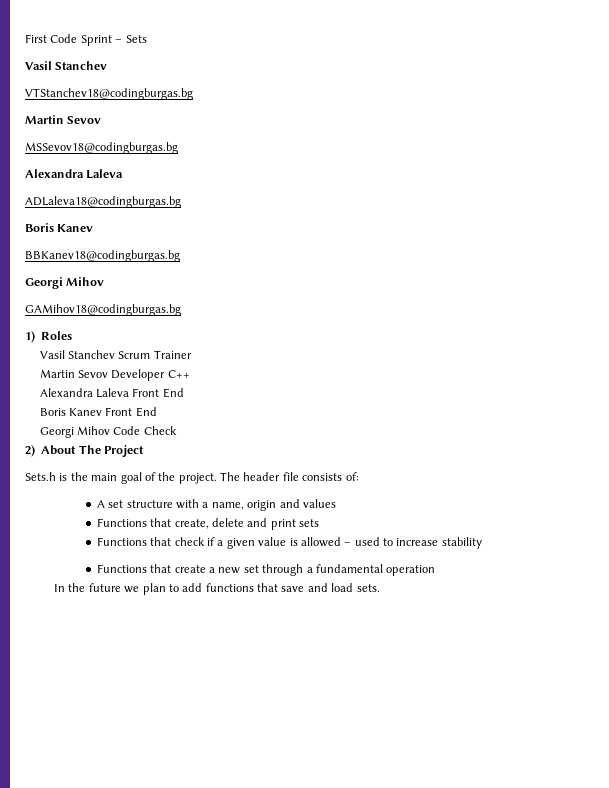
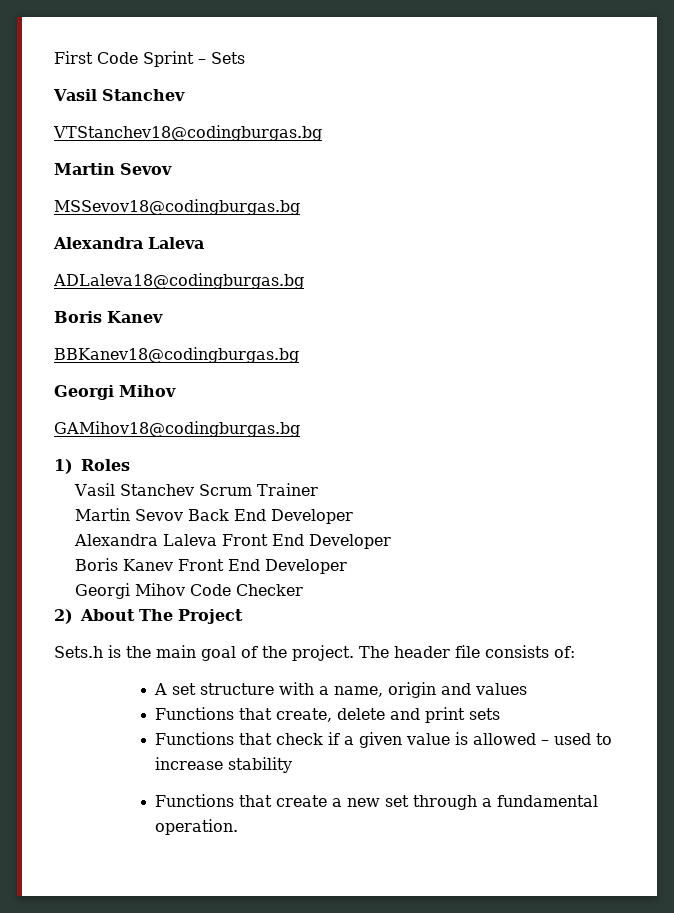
[111,369,190,381] Developer C++ -> [187,509,353,524] Back End Developer
(184, 393) none -> [308,534,391,549] Developer
(157, 412) none -> [264,559,347,574] Developer
[143,426,177,435] Check -> [235,584,303,596] Checker
[386,565,436,576] [54,583,380,595] operation // In the future we plan to add functions that save and load sets. -> [154,819,238,835] operation.

